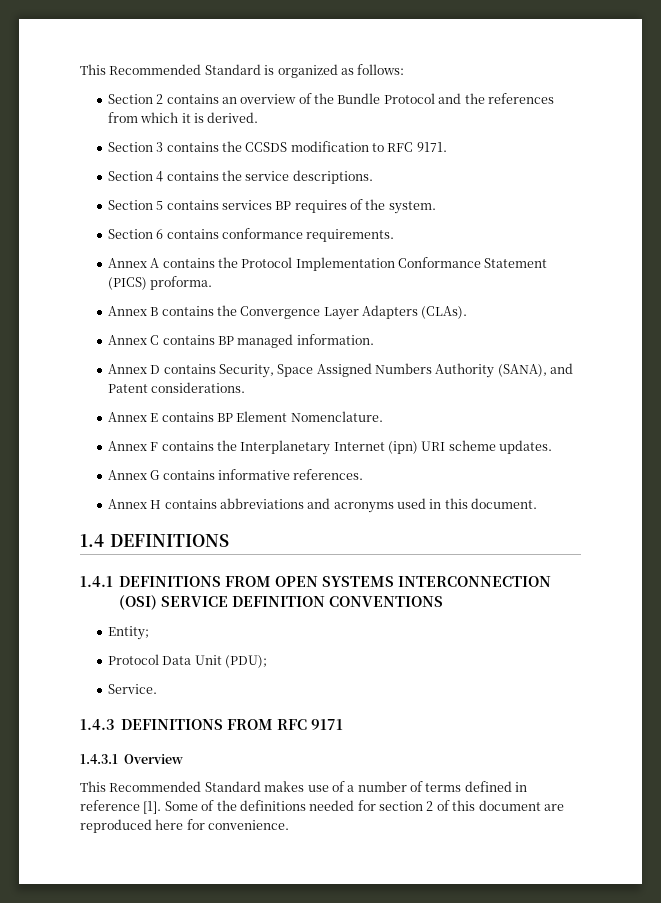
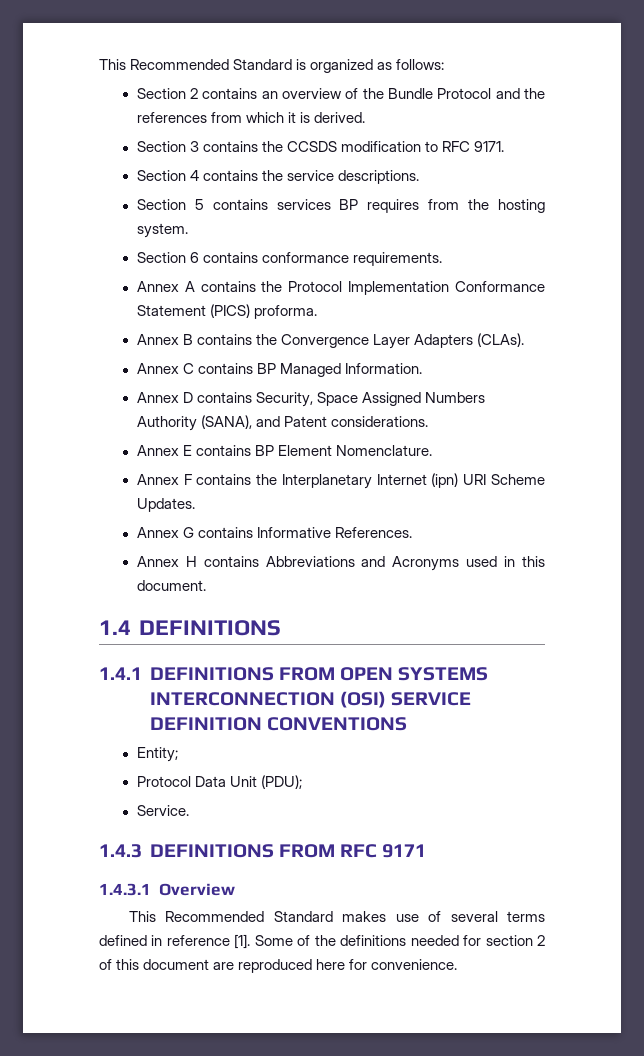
[350,199,386,210] of the -> [428,199,546,213] from the hosting
[237,334,374,348] managed information. -> [280,363,423,377] Managed Information.
[448,440,553,454] scheme updates. -> [491,474,546,485] [136,498,195,512] Scheme Updates.
[217,469,364,480] informative references. -> [257,527,413,538] Informative References.
[219,498,394,513] abbreviations and acronyms -> [265,556,460,571] Abbreviations and Acronyms
[347,781,423,792] a number of -> [450,911,498,922] several

